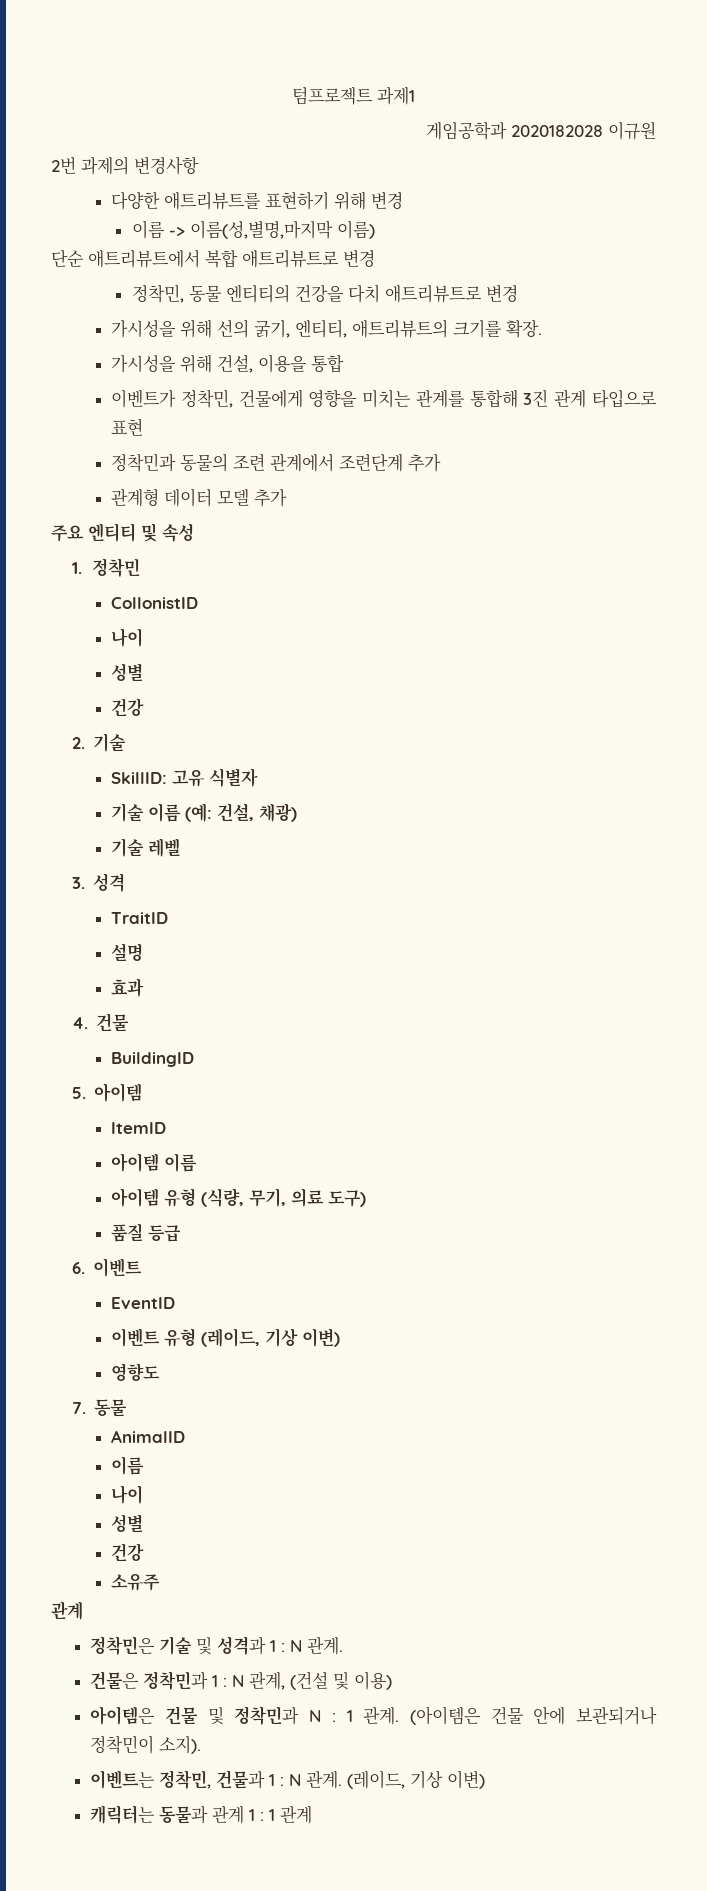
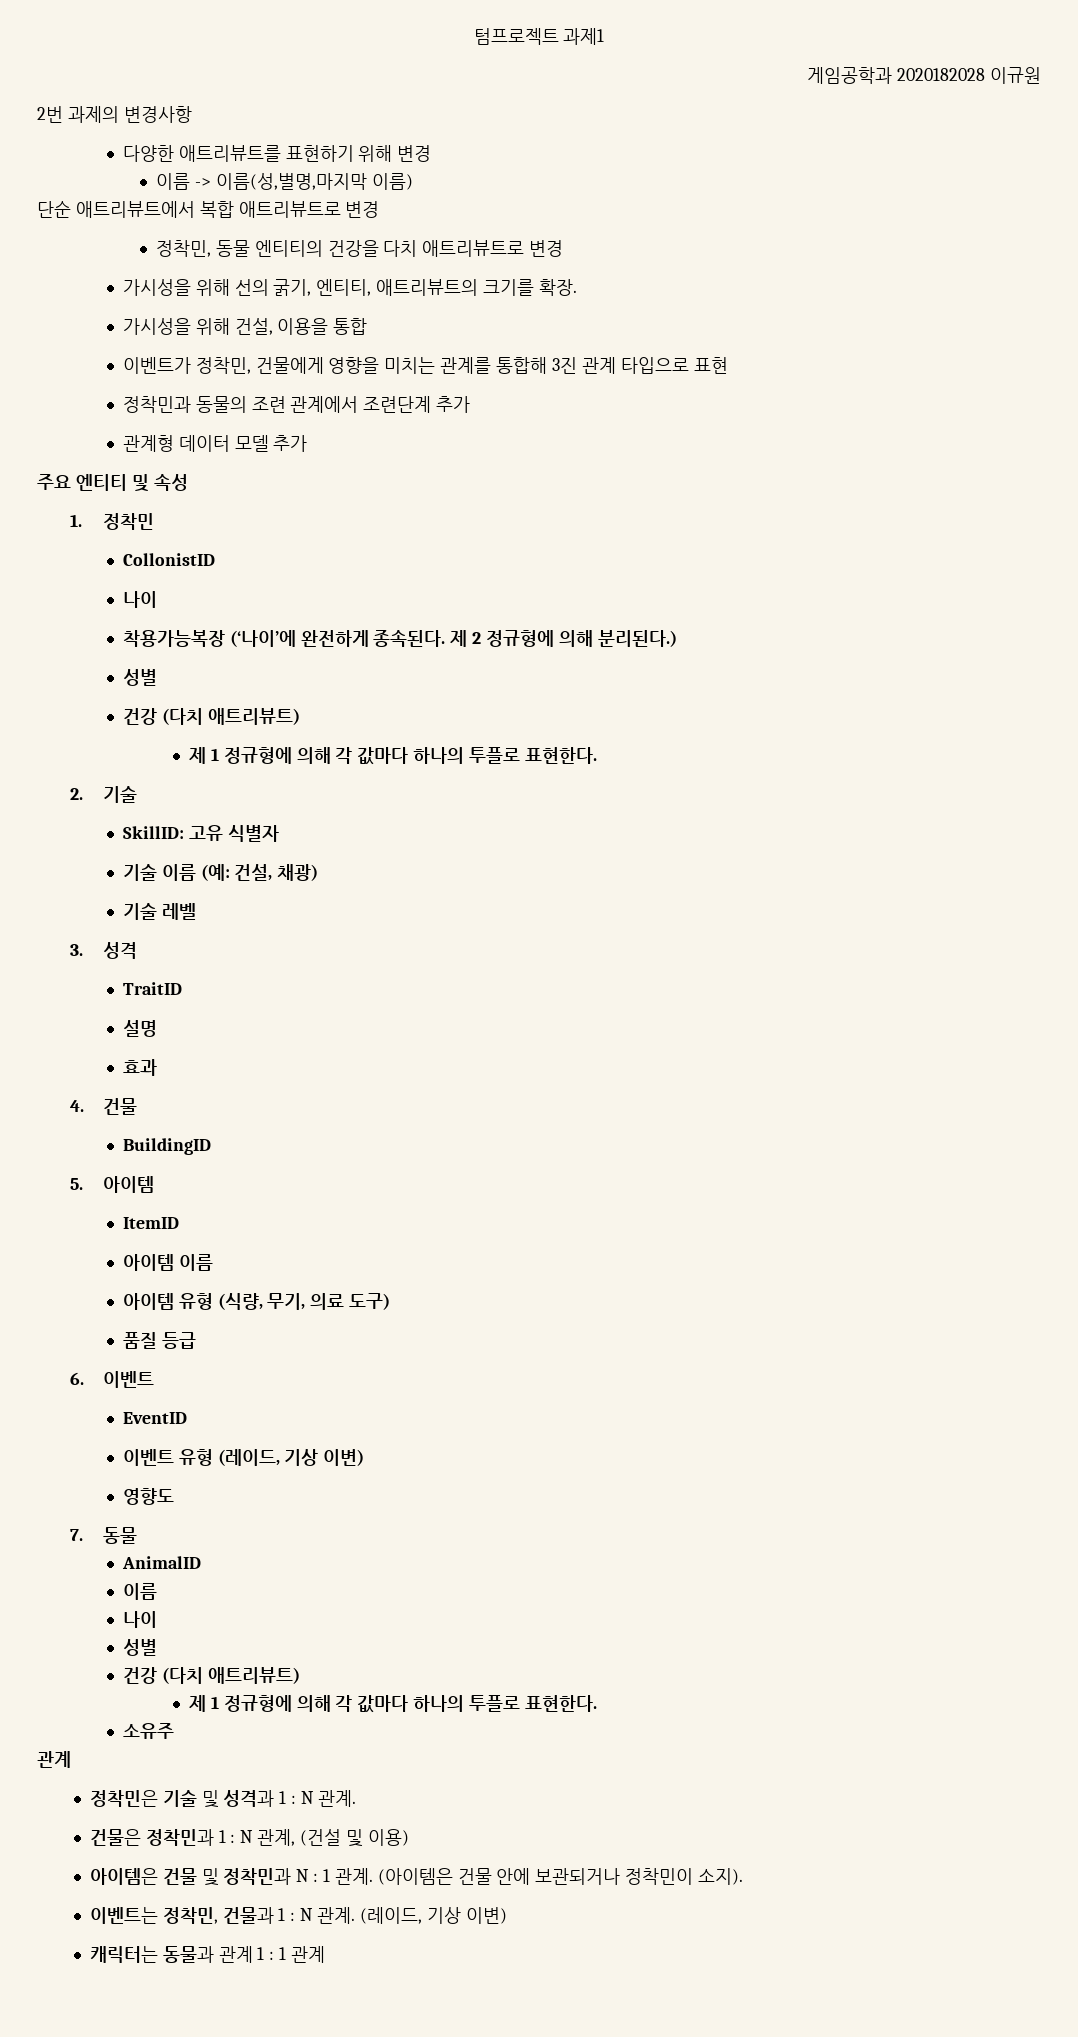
[111,663,144,682] [111,698,145,717] 성별 // 건강 -> [122,630,677,647] [122,669,157,686] [122,708,300,725] [189,747,597,765] 착용가능복장 (‘나이’에 완전하게 종속된다. 제 2 정규형에 의해 분리된다.) // 성별 // 건강 (다치 애트리뷰트) // 제 1 정규형에 의해 각 값마다 하나의 투플로 표현한다.
(145, 1552) none -> [161,1667,300,1684] [189,1695,597,1713] (다치 애트리뷰트) // 제 1 정규형에 의해 각 값마다 하나의 투플로 표현한다.

